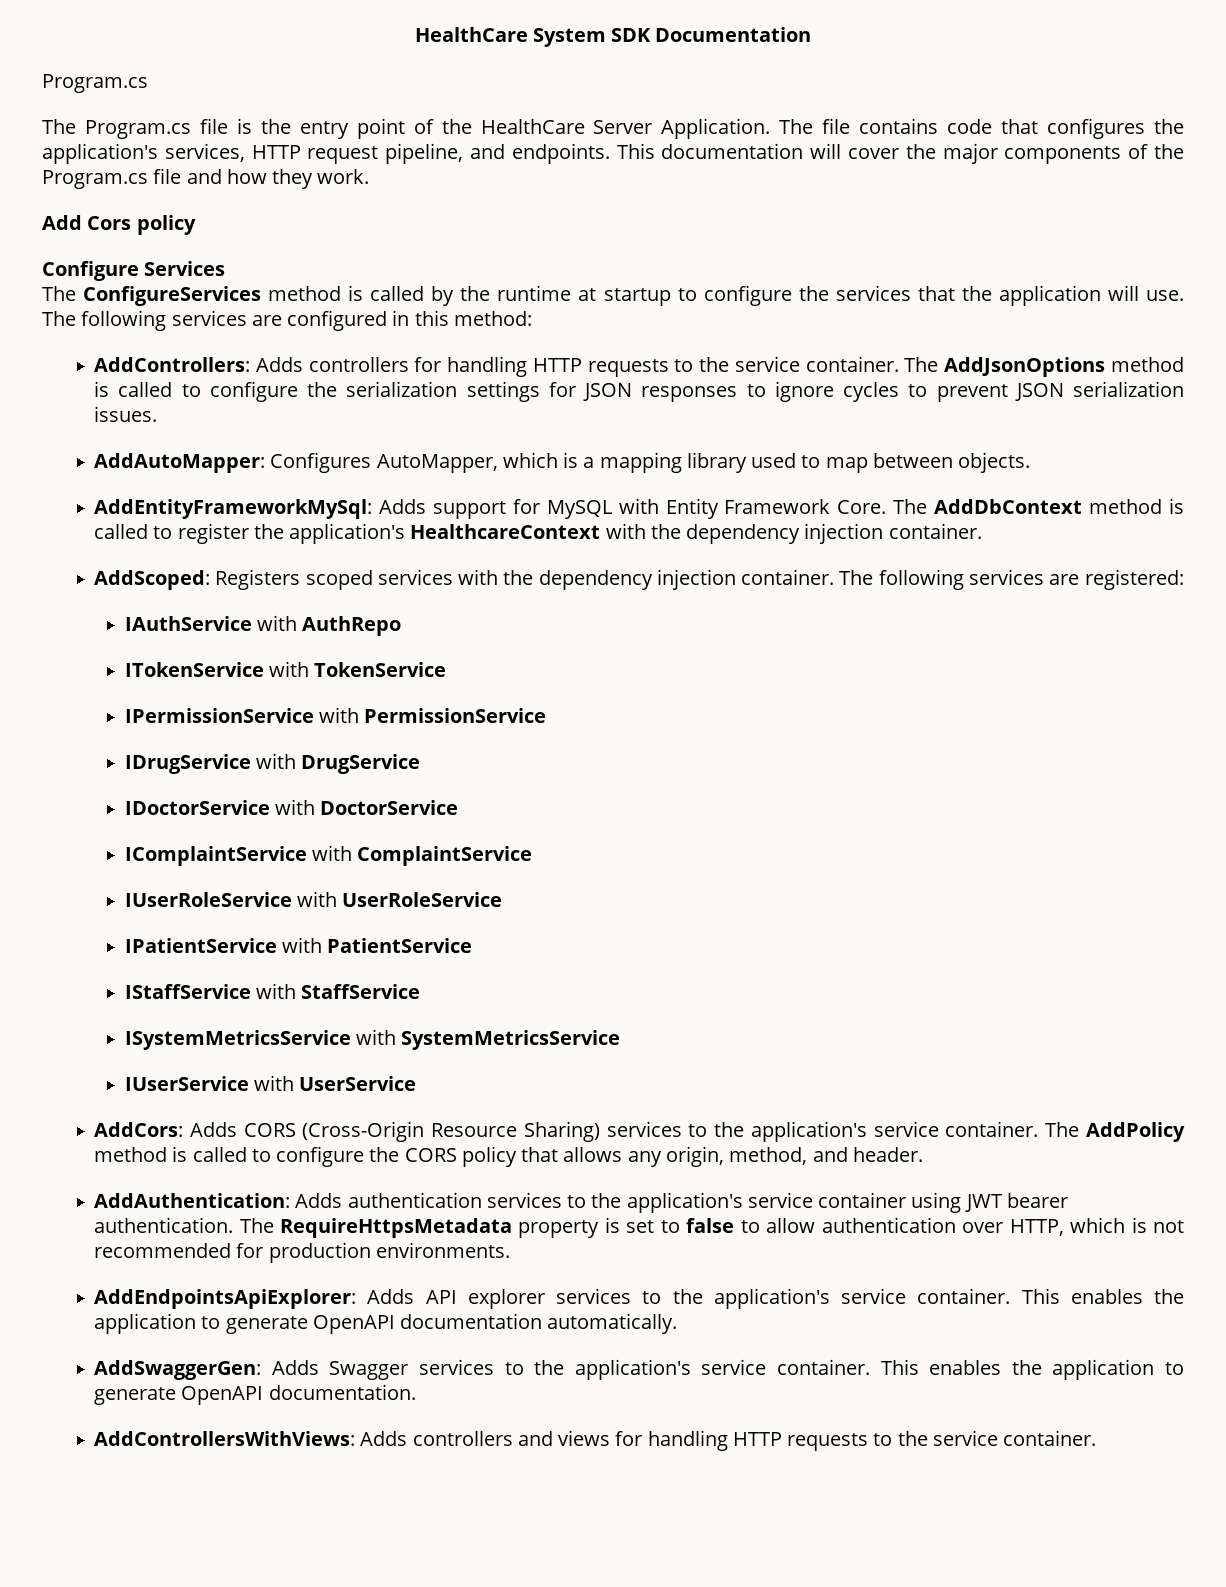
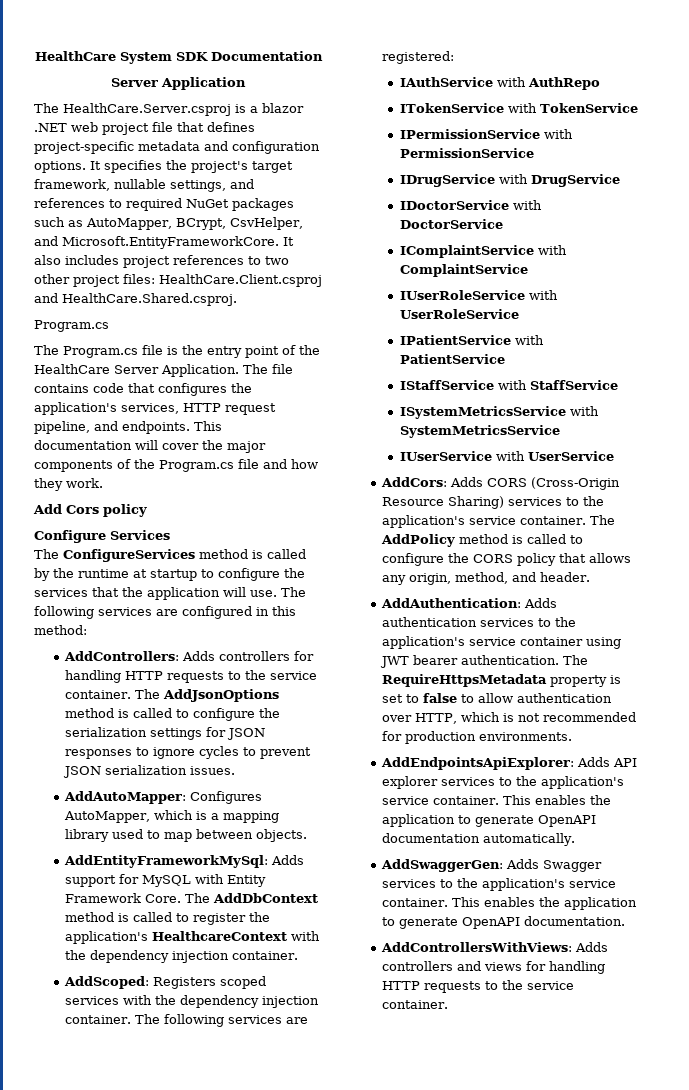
(812, 34) none -> [111,77,246,90] [34,103,304,116] [34,122,255,135] [34,141,320,154] [34,160,293,173] [34,179,254,192] [34,198,294,211] [34,217,303,230] [34,236,294,249] [34,255,289,268] [34,274,322,287] [34,293,237,306] // Server Application // The HealthCare.Server.csproj is a blazor .NET web project file that defines project-specific metadata and configuration options. It specifies the project's target framework, nullable settings, and references to required NuGet packages such as AutoMapper, BCrypt, CsvHelper, and Microsoft.EntityFrameworkCore. It also includes project references to two other project files: HealthCare.Client.csproj and HealthCare.Shared.csproj.

